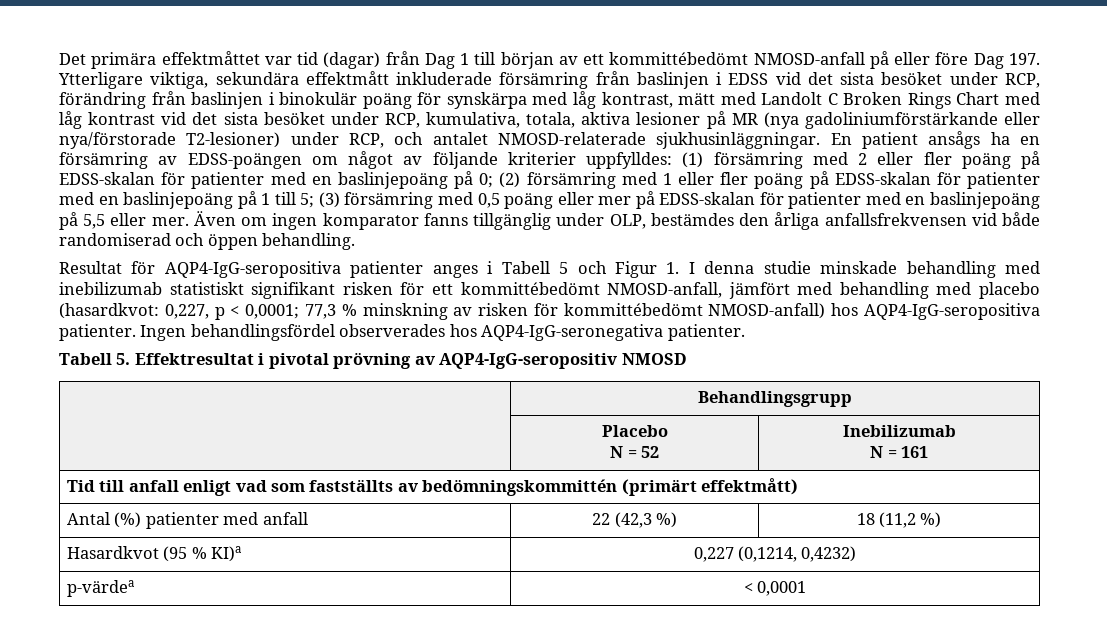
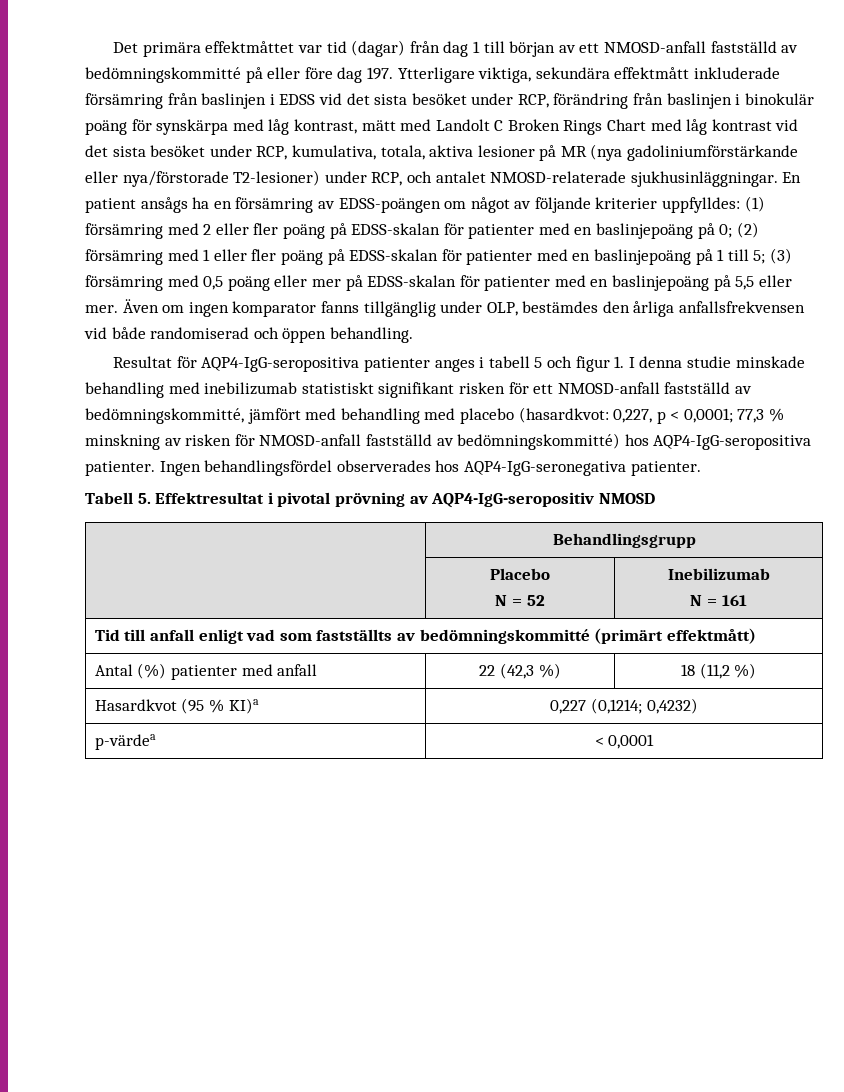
[424,53,455,69] Dag -> [443,41,469,57] dag
[609,52,865,65] kommittébedömt NMOSD-anfall -> [603,41,799,53] [85,67,241,83] NMOSD-anfall fastställd av bedömningskommitté
[973,53,1004,69] Dag -> [337,67,363,83] dag
[501,261,550,274] Tabell -> [488,356,530,368] tabell
[614,261,657,278] Figur -> [575,356,610,372] figur
[460,282,723,298] kommittébedömt NMOSD-anfall, -> [557,382,752,394] [85,408,244,424] NMOSD-anfall fastställd av bedömningskommitté,
[563,303,826,319] kommittébedömt NMOSD-anfall) -> [259,433,621,450] NMOSD-anfall fastställd av bedömningskommitté)
[422,479,618,496] bedömningskommittén -> [419,629,590,644] bedömningskommitté
[738,546,797,562] (0,1214, -> [591,698,642,714] (0,1214;

